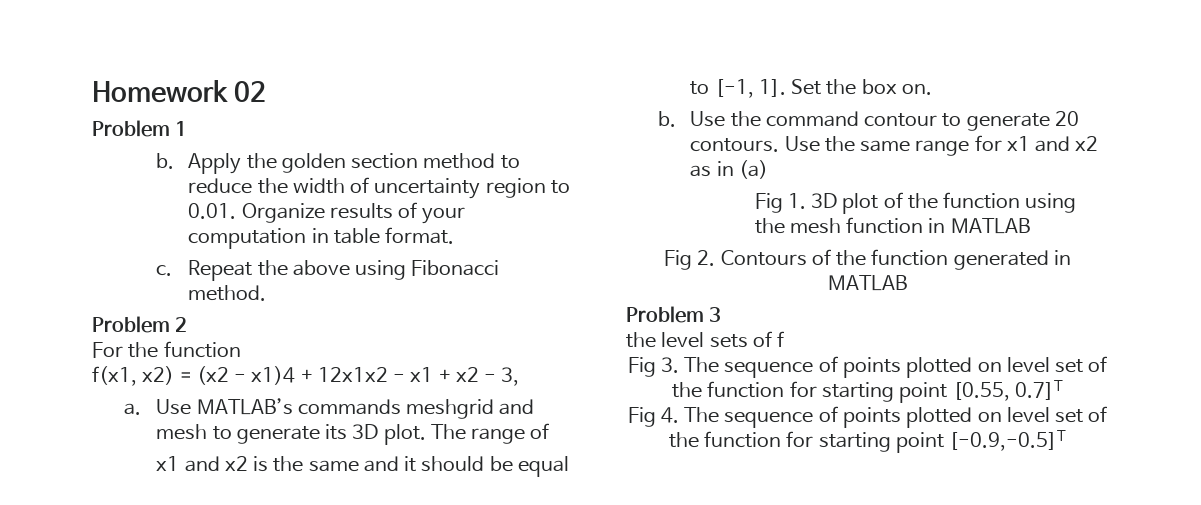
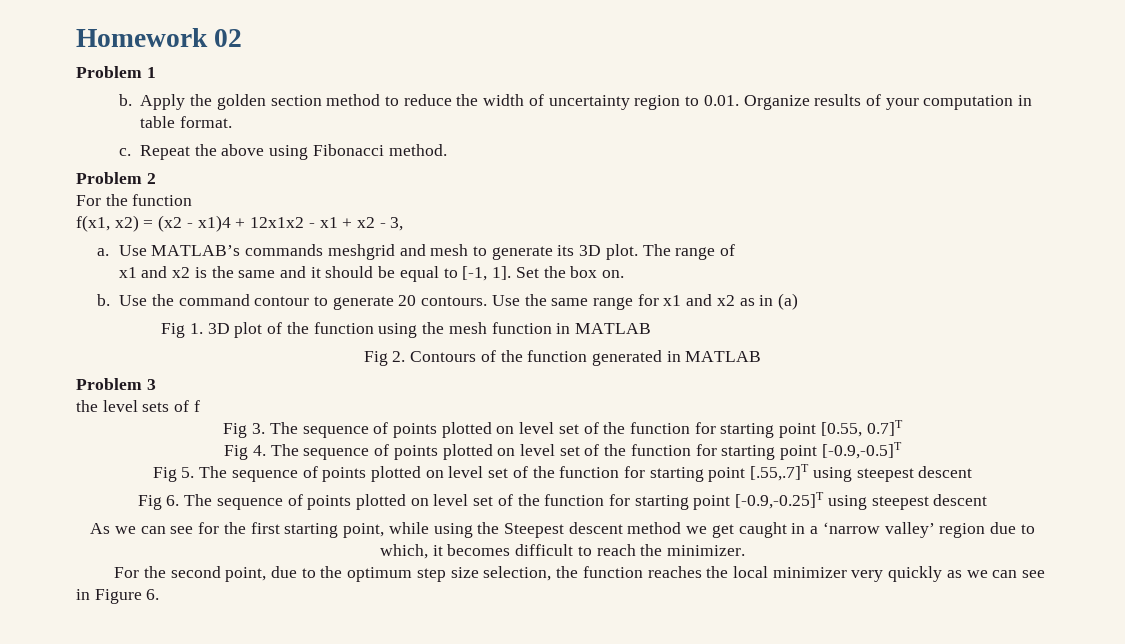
(1067, 440) none -> [152,464,973,482] [137,492,988,510] [90,522,1035,538] [379,544,746,559] [114,566,1046,582] [76,589,160,604] // Fig 5. The sequence of points plotted on level set of the function for starting point [.55,.7]T using steepest descent // Fig 6. The sequence of points plotted on level set of the function for starting point [-0.9,-0.25]T using steepest descent // As we can see for the first starting point, while using the Steepest descent method we get caught in a ‘narrow valley’ region due to which, it becomes difficult to reach the minimizer. // For the second point, due to the optimum step size selection, the function reaches the local minimizer very quickly as we can see in Figure 6.

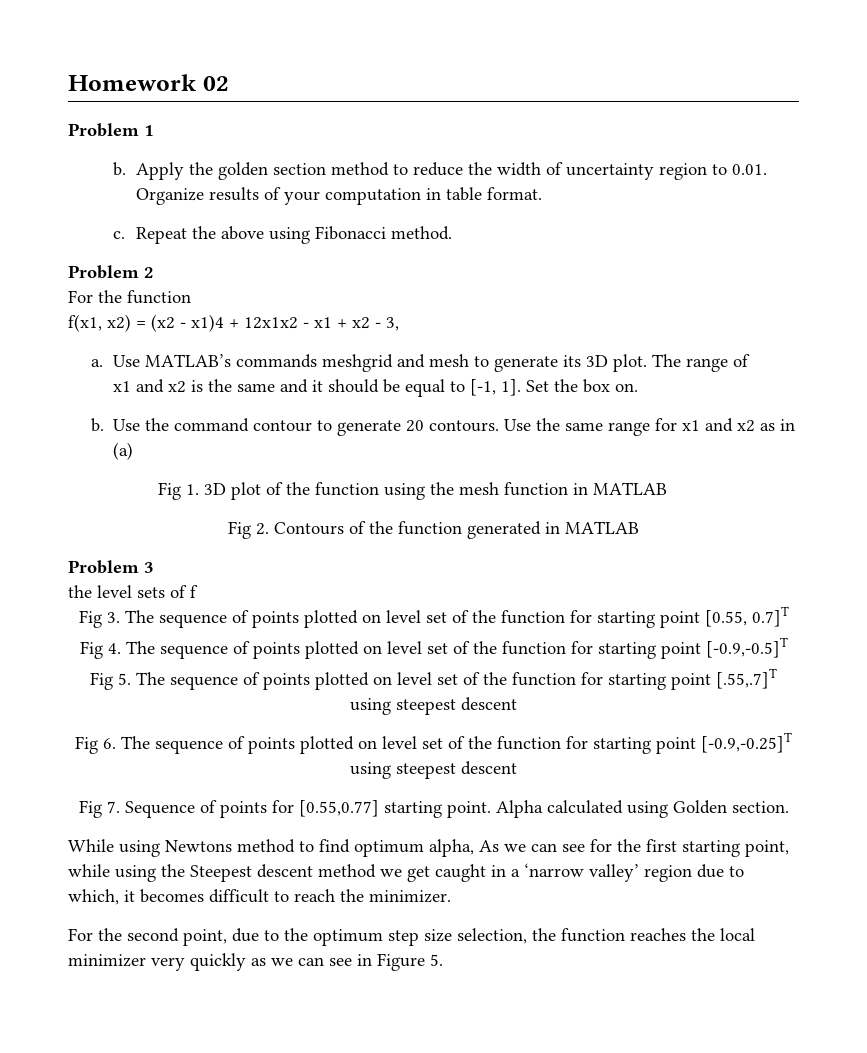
(988, 500) none -> [78,800,789,818] [68,839,474,857] Fig 7. Sequence of points for [0.55,0.77] starting point. Alpha calculated using Golden section. // While using Newtons method to find optimum alpha,
[146,589,160,600] 6. -> [430,954,443,966] 5.

